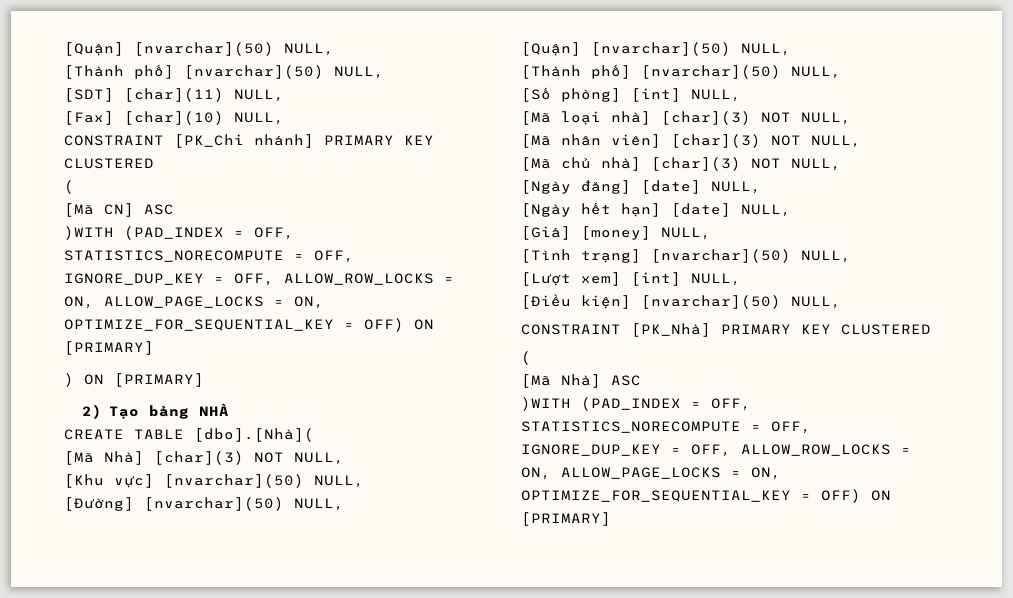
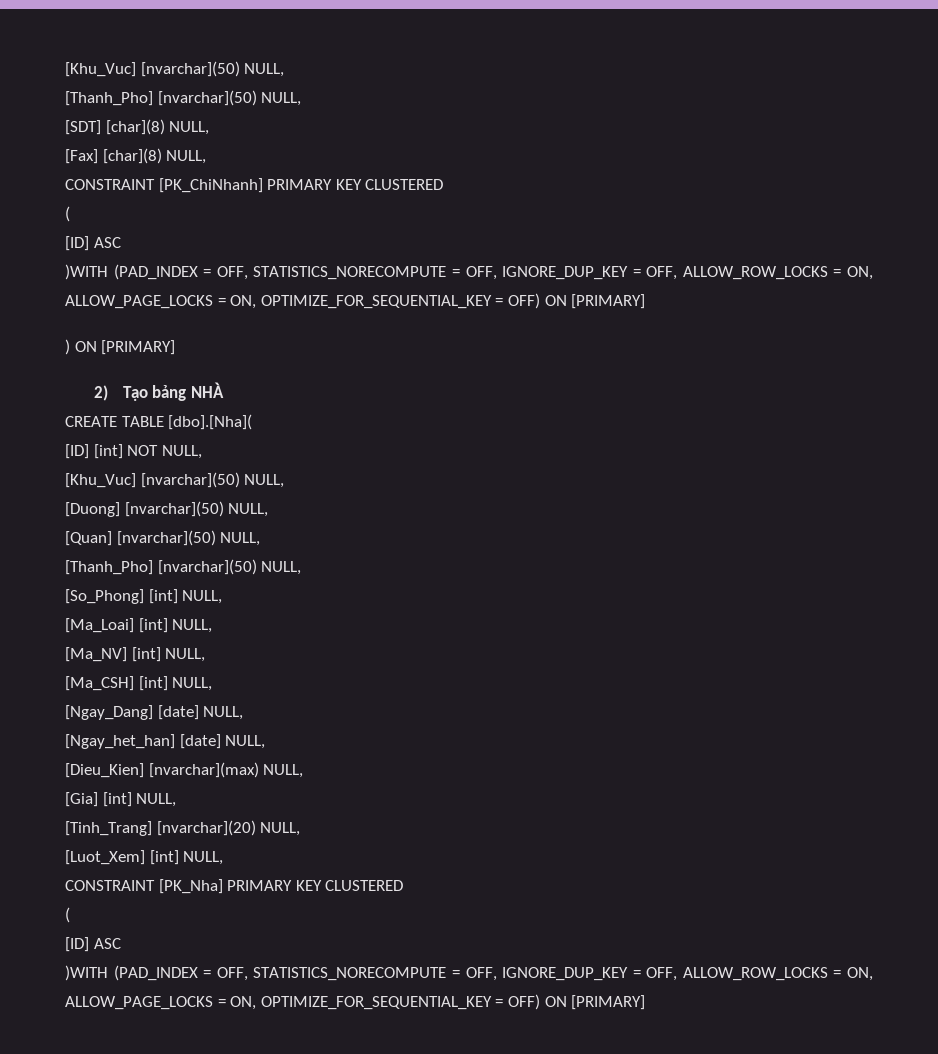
[64,42,334,56] [64,64,174,79] [Quận] [nvarchar](50) NULL, // [Thành phố] -> [65,61,285,77] [65,91,153,106] [Khu_Vuc] [nvarchar](50) NULL, // [Thanh_Pho]
[124,88,224,102] [char](11) -> [105,119,165,135] [char](8)
[124,111,284,125] [64,134,434,148] [64,158,154,169] [64,180,74,194] [64,203,134,217] [char](10) NULL, // CONSTRAINT [PK_Chi nhánh] PRIMARY KEY CLUSTERED // ( // [Mã CN] -> [102,148,207,164] [65,178,444,193] [65,206,70,222] [65,236,89,251] [char](8) NULL, // CONSTRAINT [PK_ChiNhanh] PRIMARY KEY CLUSTERED // ( // [ID]
[194,428,314,442] [64,451,344,465] [64,474,364,488] [64,497,344,511] [521,42,791,56] [521,64,841,79] [521,87,741,102] [521,111,851,125] [521,134,861,148] [521,157,841,171] [521,180,761,194] [521,202,791,217] [521,226,711,240] [521,249,851,263] [521,272,741,286] [521,294,841,309] [521,323,931,337] [521,351,531,365] [521,374,601,388] [dbo].[Nhà]( // [Mã Nhà] [char](3) NOT NULL, // [Khu vực] [nvarchar](50) NULL, // [Đường] [nvarchar](50) NULL, // [Quận] [nvarchar](50) NULL, // [Thành phố] [nvarchar](50) NULL, // [Số phòng] [int] NULL, // [Mã loại nhà] [char](3) NOT NULL, // [Mã nhân viên] [char](3) NOT NULL, // [Mã chủ nhà] [char](3) NOT NULL, // [Ngày đăng] [date] NULL, // [Ngày hết hạn] [date] NULL, // [Giá] [money] NULL, // [Tình trạng] [nvarchar](50) NULL, // [Lượt xem] [int] NULL, // [Điều kiện] [nvarchar](50) NULL, // CONSTRAINT [PK_Nhà] PRIMARY KEY CLUSTERED // ( // [Mã Nhà] -> [168,414,253,430] [65,444,202,459] [65,472,285,488] [65,501,269,517] [65,530,261,546] [65,559,302,575] [65,589,223,604] [65,618,213,633] [65,647,206,662] [65,676,213,691] [65,705,244,720] [65,734,266,749] [65,762,304,778] [65,792,177,807] [65,820,301,836] [65,850,224,865] [65,879,404,894] [65,907,70,923] [65,937,89,952] [dbo].[Nha]( // [ID] [int] NOT NULL, // [Khu_Vuc] [nvarchar](50) NULL, // [Duong] [nvarchar](50) NULL, // [Quan] [nvarchar](50) NULL, // [Thanh_Pho] [nvarchar](50) NULL, // [So_Phong] [int] NULL, // [Ma_Loai] [int] NULL, // [Ma_NV] [int] NULL, // [Ma_CSH] [int] NULL, // [Ngay_Dang] [date] NULL, // [Ngay_het_han] [date] NULL, // [Dieu_Kien] [nvarchar](max) NULL, // [Gia] [int] NULL, // [Tinh_Trang] [nvarchar](20) NULL, // [Luot_Xem] [int] NULL, // CONSTRAINT [PK_Nha] PRIMARY KEY CLUSTERED // ( // [ID]

